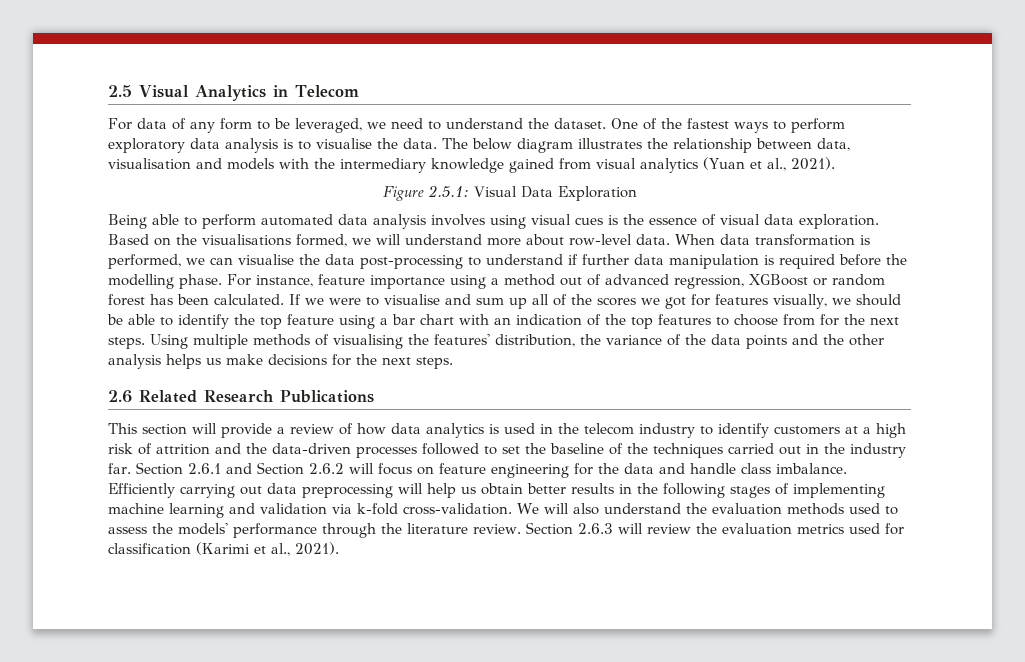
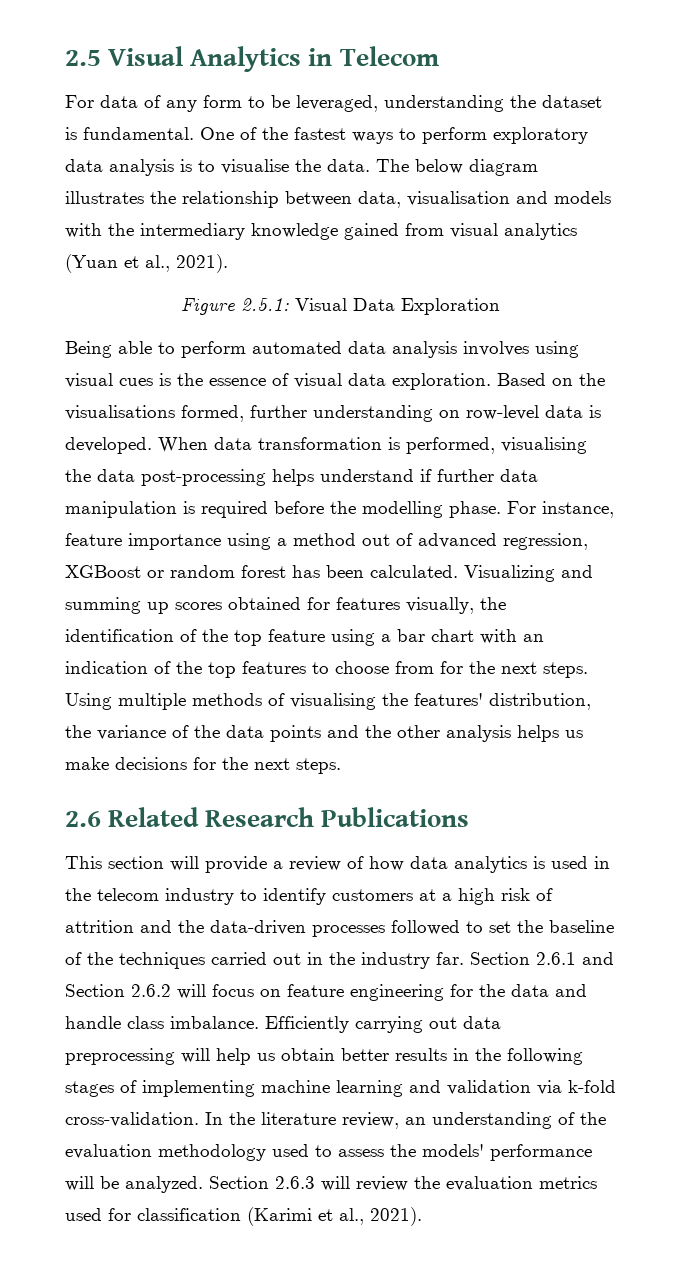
[367,118,606,130] we need to understand the dataset. -> [384,95,602,112] [65,127,194,140] understanding the dataset is fundamental.
[352,234,670,246] we will understand more about row-level data. -> [250,405,601,422] [65,437,152,454] further understanding on row-level data is developed.
[186,254,294,265] we can visualise -> [501,437,587,454] visualising
[468,257,481,266] to -> [272,469,314,486] helps
[289,294,901,309] [107,314,229,329] If we were to visualise and sum up all of the scores we got for features visually, we should be able to identify -> [464,565,593,582] [65,597,506,614] [65,629,197,642] Visualizing and summing up scores obtained for features visually, the identification of
[517,503,844,515] We will also understand the evaluation methods -> [205,1112,606,1129] [65,1144,266,1161] In the literature review, an understanding of the evaluation methodology
[322,523,521,538] through the literature review. -> [65,1176,203,1193] will be analyzed.

